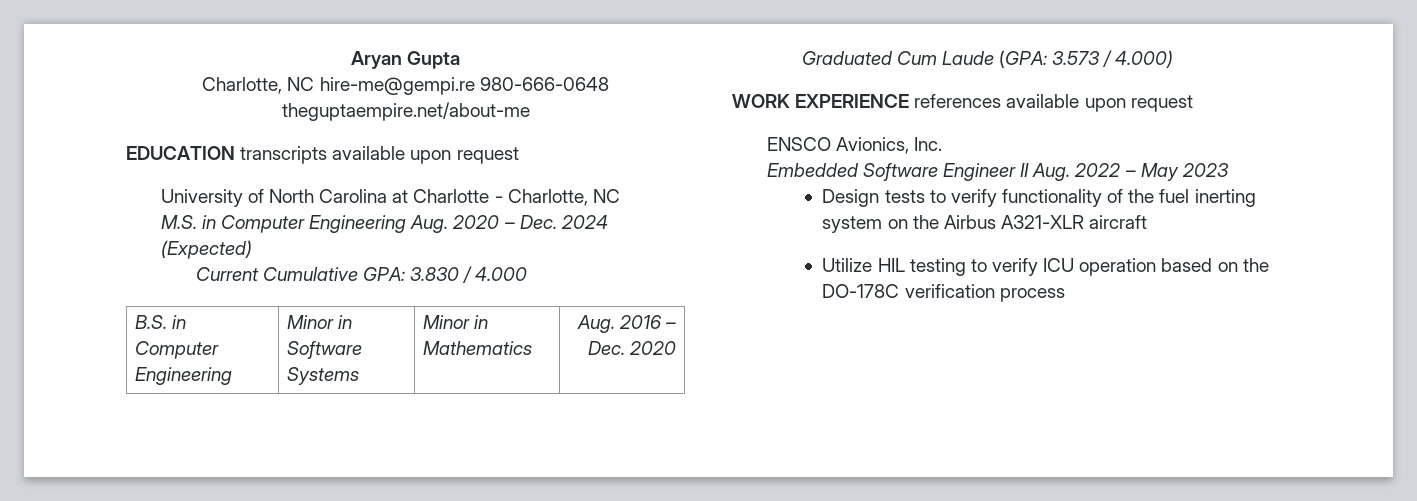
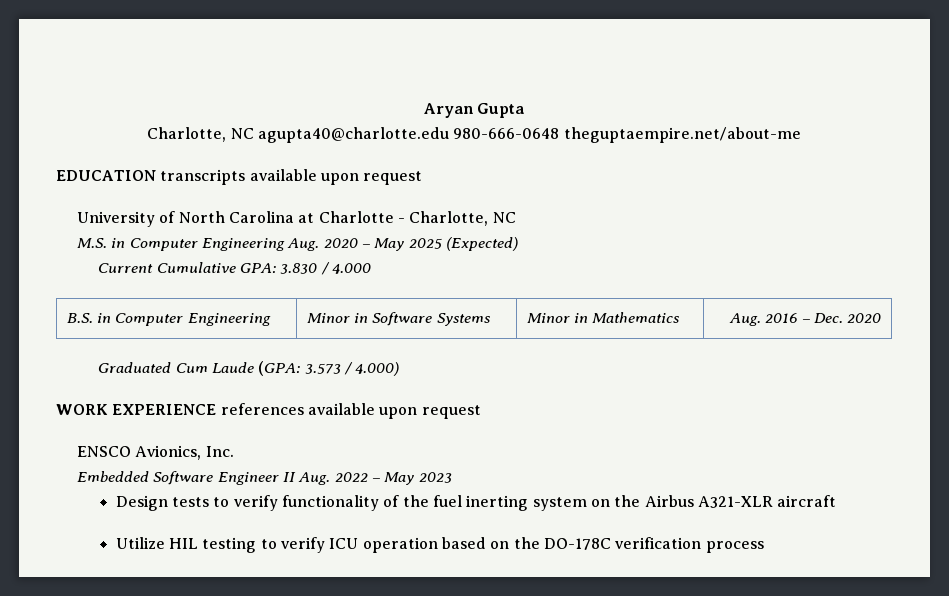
[319,77,475,95] hire-me@gempi.re -> [258,127,449,143] agupta40@charlotte.edu
[519,215,608,229] Dec. 2024 -> [374,238,442,251] May 2025

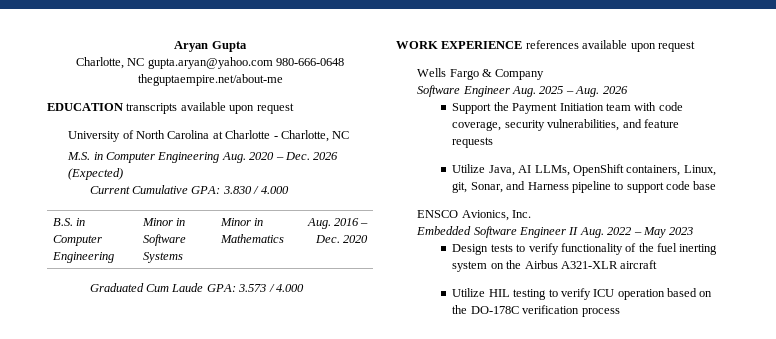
[258,127,449,143] agupta40@charlotte.edu -> [147,57,273,69] gupta.aryan@yahoo.com
[374,238,442,251] May 2025 -> [284,152,339,160] Dec. 2026
[258,361,301,376] (GPA: -> [206,284,236,292] GPA:
[355,362,400,376] 4.000) -> [275,284,304,292] 4.000
(481, 412) none -> [417,68,545,80] [417,85,628,97] [452,102,683,114] [452,119,679,131] [452,137,494,148] [452,164,716,176] [452,181,717,193] // Wells Fargo & Company // Software Engineer Aug. 2025 – Aug. 2026 // Support the Payment Initiation team with code coverage, security vulnerabilities, and feature requests // Utilize Java, AI LLMs, OpenShift containers, Linux, git, Sonar, and Harness pipeline to support code base

